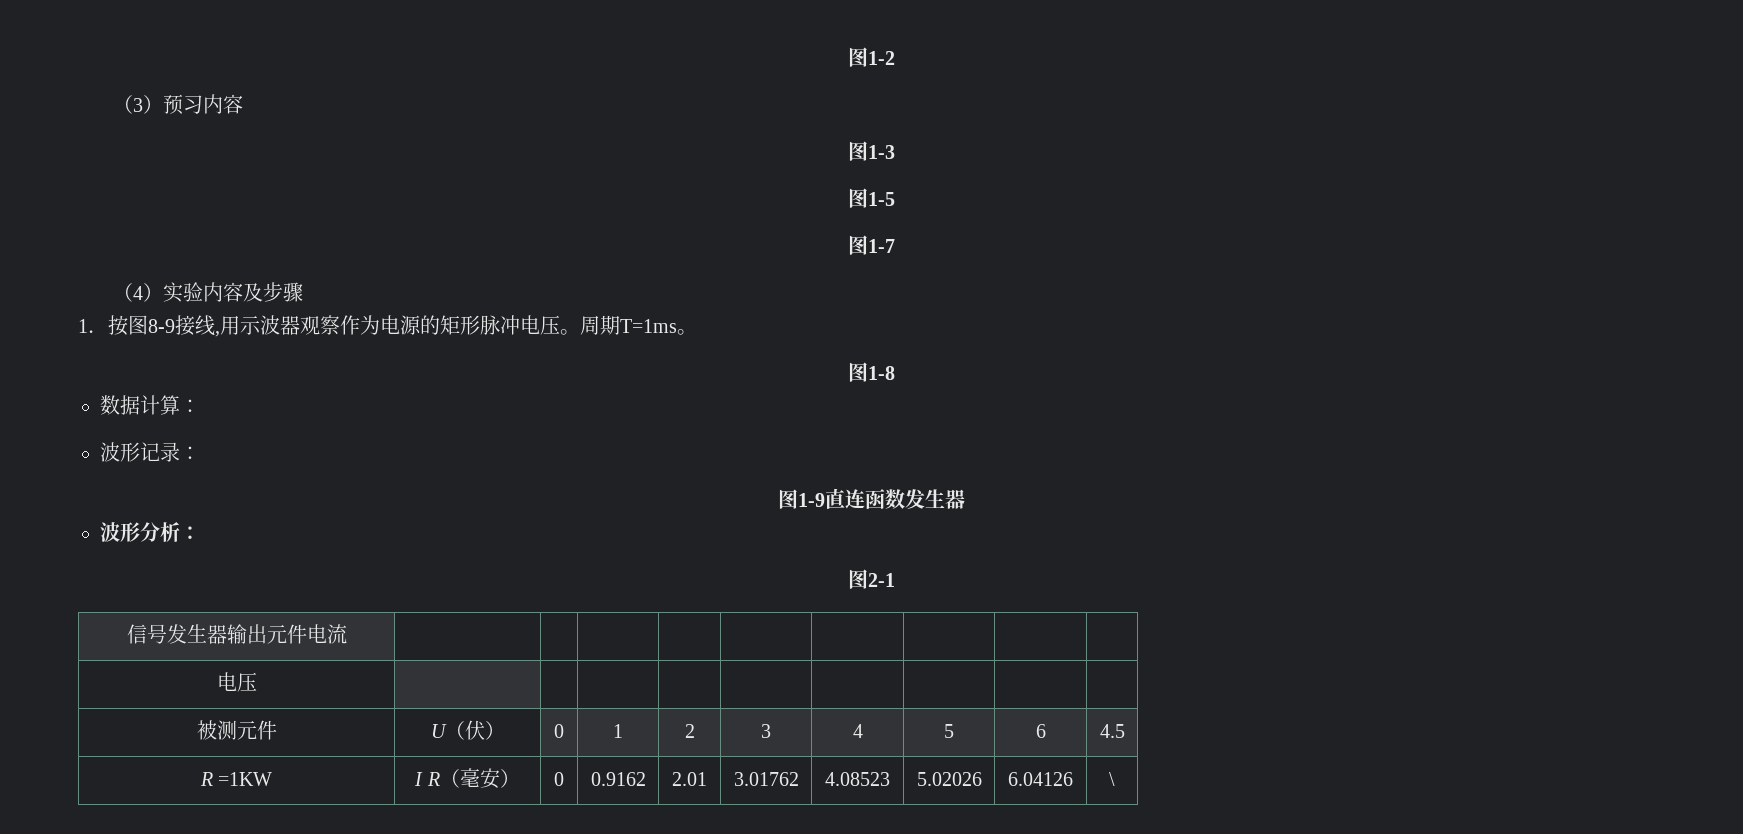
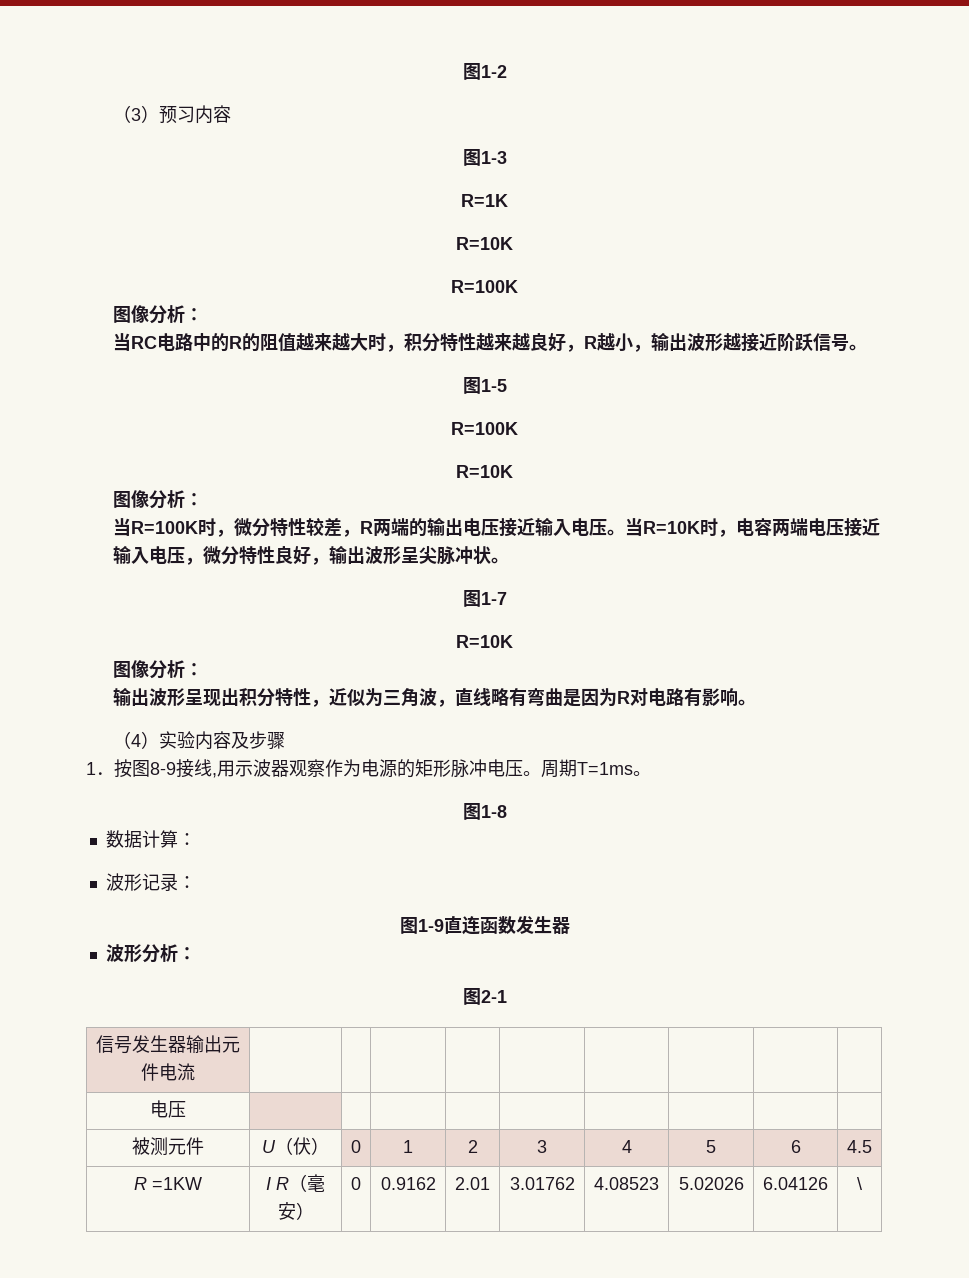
[848,188,895,208] [848,235,895,255] 图1-5 // 图1-7 -> [461,194,508,207] [456,237,513,250] [451,280,518,293] [112,305,203,324] [112,332,867,352] [462,377,507,394] [451,422,518,435] [456,465,513,478] [112,490,203,509] [112,517,880,537] [112,545,509,565] [462,590,507,607] [456,635,513,648] [112,660,203,679] [112,687,756,707] R=1K // R=10K // R=100K // 图像分析： // 当RC电路中的R的阻值越来越大时，积分特性越来越良好，R越小，输出波形越接近阶跃信号。 // 图1-5 // R=100K // R=10K // 图像分析： // 当R=100K时，微分特性较差，R两端的输出电压接近输入电压。当R=10K时，电容两端电压接近输入电压，微分特性良好，输出波形呈尖脉冲状。 // 图1-7 // R=10K // 图像分析： // 输出波形呈现出积分特性，近似为三角波，直线略有弯曲是因为R对电路有影响。

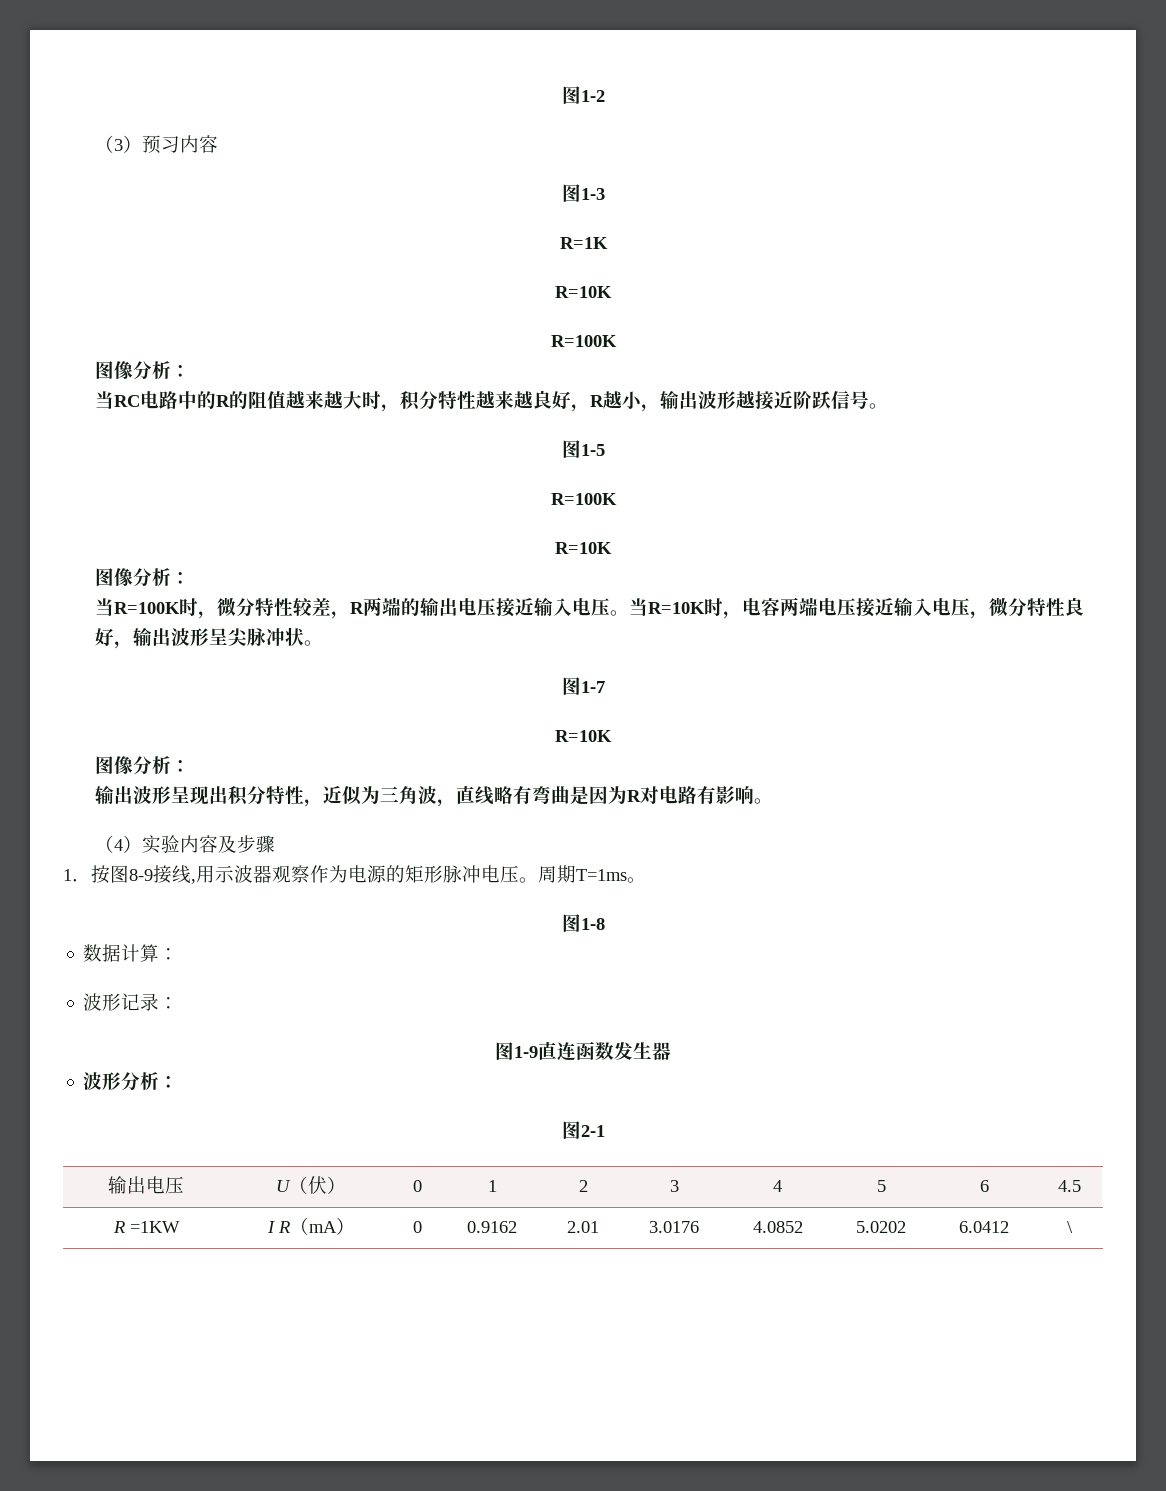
[96,1035,240,1054] [141,1063,195,1081] 信号发生器输出元件电流 | | | | | | | | | // -> [108,1176,146,1194] 输出
[132,1137,204,1156] | | | | | | | | // 被测元件 | -> (184, 1185) none
[307,1174,325,1192] [277,1202,296,1220] 毫安 -> [308,1221,337,1233] mA
[509,1177,575,1190] [594,1177,659,1190] [678,1177,744,1190] [763,1177,828,1190] 3.01762 | 4.08523 | 5.02026 | 6.04126 -> [649,1221,700,1233] [752,1221,803,1233] [856,1221,907,1233] [959,1221,1010,1233] 3.0176 | 4.0852 | 5.0202 | 6.0412

